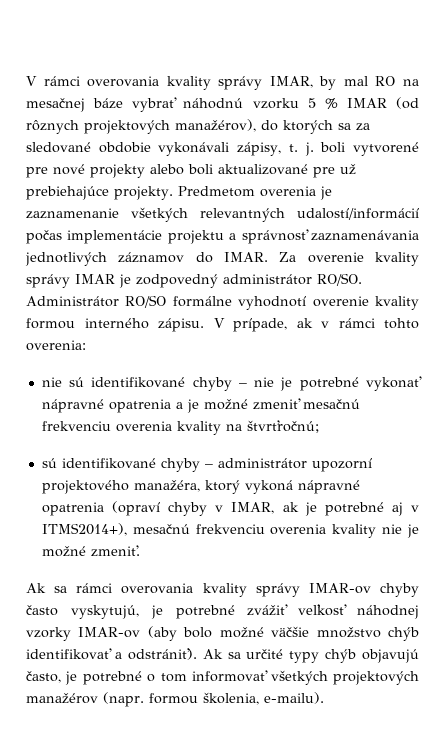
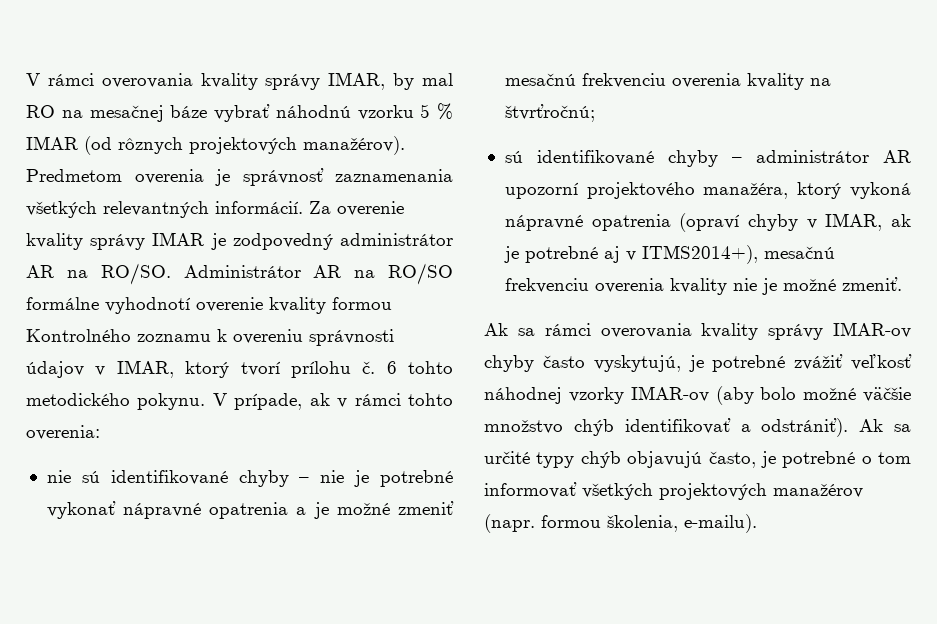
[175,119,370,134] [26,142,419,156] [26,164,356,178] [26,186,332,200] [26,207,420,222] [26,229,419,244] [25,252,268,266] manažérov), do ktorých sa za sledované obdobie vykonávali zápisy, t. j. boli vytvorené pre nové projekty alebo boli aktualizované pre už prebiehajúce projekty. Predmetom overenia je zaznamenanie všetkých relevantných udalostí/informácií počas implementácie projektu a správnosť zaznamenávania jednotlivých záznamov do IMAR. -> [303,136,405,155] [26,168,453,186] [26,201,303,218] manažérov). Predmetom overenia je správnosť zaznamenania všetkých relevantných informácií.
[317,273,362,286] [26,296,119,307] RO/SO. Administrátor -> [26,263,376,285] AR na RO/SO. Administrátor AR na
[84,318,204,332] interného zápisu. -> [26,329,394,346] [26,360,453,378] [26,393,206,410] Kontrolného zoznamu k overeniu správnosti údajov v IMAR, ktorý tvorí prílohu č. 6 tohto metodického pokynu.
(307, 463) none -> [883,150,911,163] AR

